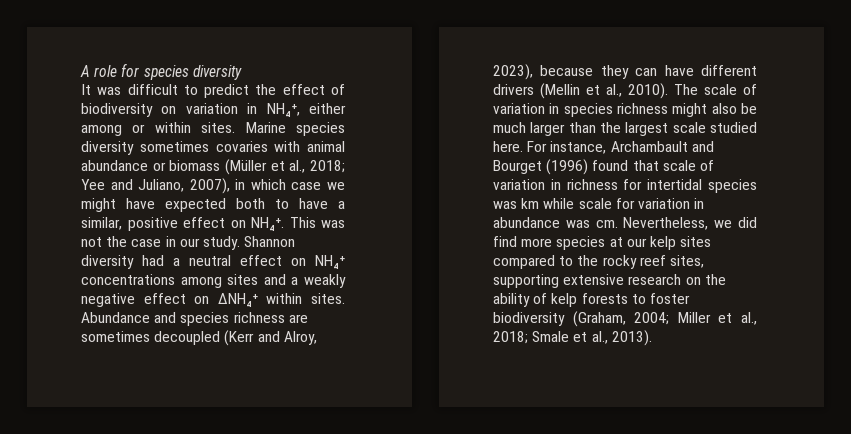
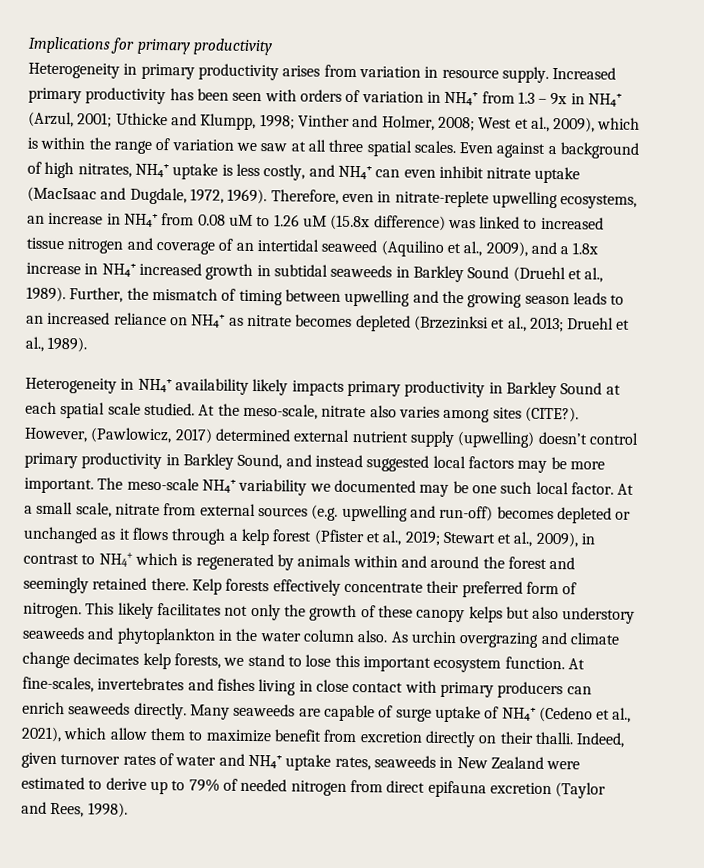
[80,63,242,80] [81,84,345,98] [81,103,346,117] [81,122,345,136] [81,141,345,155] [81,159,345,175] [81,178,345,194] [81,198,345,212] [81,217,345,231] [81,236,296,250] [81,255,345,269] [81,274,346,288] [81,293,345,307] [81,312,308,326] [81,330,317,346] [493,64,757,80] [493,83,757,99] [493,103,757,117] [493,122,757,136] [493,141,714,154] [493,159,714,175] [493,179,757,193] [493,198,705,209] [493,217,757,230] [493,236,712,250] [493,255,704,269] [493,274,726,288] [493,293,690,307] [493,311,757,327] [493,330,652,346] A role for species diversity // It was difficult to predict the effect of biodiversity on variation in NH₄⁺, either among or within sites. Marine species diversity sometimes covaries with animal abundance or biomass (Müller et al., 2018; Yee and Juliano, 2007), in which case we might have expected both to have a similar, positive effect on NH₄⁺. This was not the case in our study. Shannon diversity had a neutral effect on NH₄⁺ concentrations among sites and a weakly negative effect on ∆NH₄⁺ within sites. Abundance and species richness are sometimes decoupled (Kerr and Alroy, 2023), because they can have different drivers (Mellin et al., 2010). The scale of variation in species richness might also be much larger than the largest scale studied here. For instance, Archambault and Bourget (1996) found that scale of variation in richness for intertidal species was km while scale for variation in abundance was cm. Nevertheless, we did find more species at our kelp sites compared to the rocky reef sites, supporting extensive research on the ability of kelp forests to foster biodiversity (Graham, 2004; Miller et al., 2018; Smale et al., 2013). -> [28,36,272,56] [28,62,617,83] [28,87,623,107] [28,111,641,133] [27,136,640,159] [27,161,581,184] [27,186,638,209] [27,212,604,231] [26,237,599,257] [26,262,604,283] [26,286,625,308] [26,311,631,333] [25,336,88,353] [25,377,621,399] [25,401,579,423] [24,427,639,448] [24,452,605,473] [24,477,635,497] [24,501,632,524] [23,526,597,548] [23,552,576,571] [23,576,578,598] [23,602,636,624] [22,626,620,648] [22,651,585,673] [22,676,592,699] [22,701,632,723] [21,726,625,748] [21,752,581,771] [21,776,607,799] [21,801,128,818] Implications for primary productivity // Heterogeneity in primary productivity arises from variation in resource supply. Increased primary productivity has been seen with orders of variation in NH₄⁺ from 1.3 – 9x in NH₄⁺ (Arzul, 2001; Uthicke and Klumpp, 1998; Vinther and Holmer, 2008; West et al., 2009), which is within the range of variation we saw at all three spatial scales. Even against a background of high nitrates, NH₄⁺ uptake is less costly, and NH₄⁺ can even inhibit nitrate uptake (MacIsaac and Dugdale, 1972, 1969). Therefore, even in nitrate-replete upwelling ecosystems, an increase in NH₄⁺ from 0.08 uM to 1.26 uM (15.8x difference) was linked to increased tissue nitrogen and coverage of an intertidal seaweed (Aquilino et al., 2009), and a 1.8x increase in NH₄⁺ increased growth in subtidal seaweeds in Barkley Sound (Druehl et al., 1989). Further, the mismatch of timing between upwelling and the growing season leads to an increased reliance on NH₄⁺ as nitrate becomes depleted (Brzezinksi et al., 2013; Druehl et al., 1989). // Heterogeneity in NH₄⁺ availability likely impacts primary productivity in Barkley Sound at each spatial scale studied. At the meso-scale, nitrate also varies among sites (CITE?). However, (Pawlowicz, 2017) determined external nutrient supply (upwelling) doesn’t control primary productivity in Barkley Sound, and instead suggested local factors may be more important. The meso-scale NH₄⁺ variability we documented may be one such local factor. At a small scale, nitrate from external sources (e.g. upwelling and run-off) becomes depleted or unchanged as it flows through a kelp forest (Pfister et al., 2019; Stewart et al., 2009), in contrast to NH4+ which is regenerated by animals within and around the forest and seemingly retained there. Kelp forests effectively concentrate their preferred form of nitrogen. This likely facilitates not only the growth of these canopy kelps but also understory seaweeds and phytoplankton in the water column also. As urchin overgrazing and climate change decimates kelp forests, we stand to lose this important ecosystem function. At fine-scales, invertebrates and fishes living in close contact with primary producers can enrich seaweeds directly. Many seaweeds are capable of surge uptake of NH₄⁺ (Cedeno et al., 2021), which allow them to maximize benefit from excretion directly on their thalli. Indeed, given turnover rates of water and NH₄⁺ uptake rates, seaweeds in New Zealand were estimated to derive up to 79% of needed nitrogen from direct epifauna excretion (Taylor and Rees, 1998).

